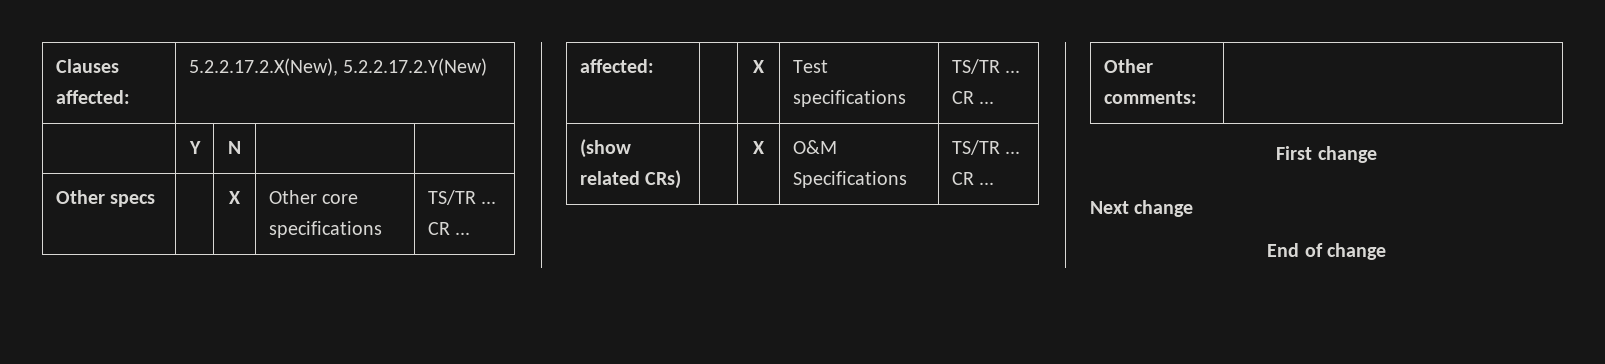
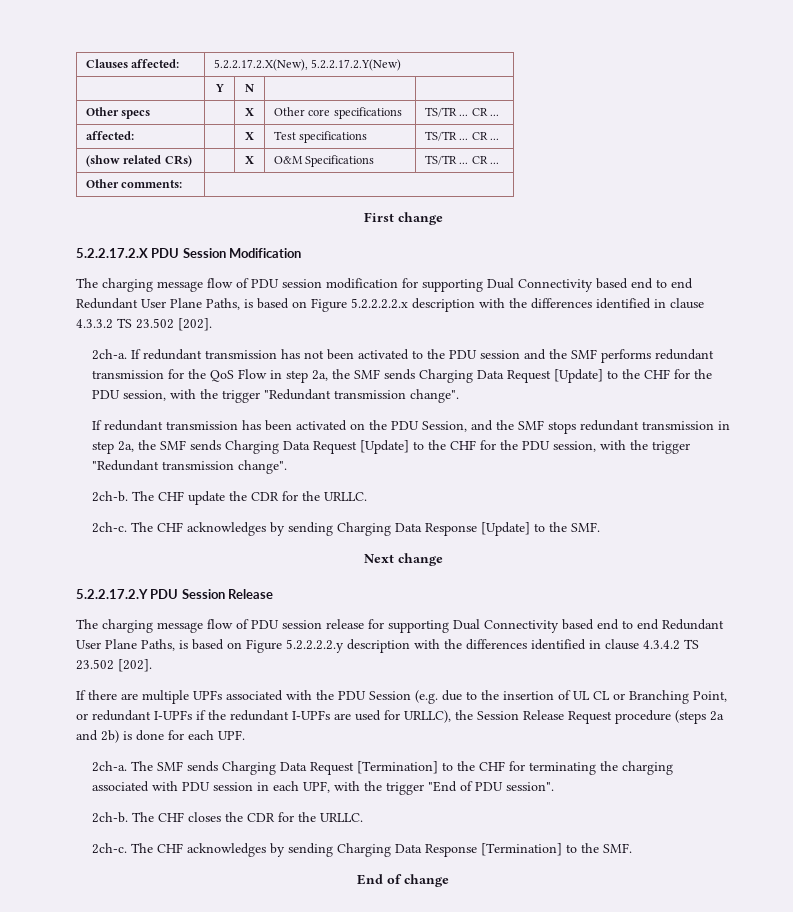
[1090,200,1194,217] Next change -> [76,248,302,258] [76,278,693,292] [76,298,704,312] [76,318,212,331] [91,349,714,363] [91,369,712,383] [91,389,459,403] [91,420,730,434] [91,440,690,454] [91,460,287,474] [91,491,367,505] [91,522,600,536] [363,553,443,566] [76,589,274,599] [76,619,724,633] [76,639,699,653] [76,659,152,672] [76,690,727,704] [76,710,724,724] [76,730,245,743] [91,761,673,775] [91,781,554,795] [91,812,363,823] [91,843,632,857] 5.2.2.17.2.X PDU Session Modification // The charging message flow of PDU session modification for supporting Dual Connectivity based end to end Redundant User Plane Paths, is based on Figure 5.2.2.2.2.x description with the differences identified in clause 4.3.3.2 TS 23.502 [202]. // 2ch-a. If redundant transmission has not been activated to the PDU session and the SMF performs redundant transmission for the QoS Flow in step 2a, the SMF sends Charging Data Request [Update] to the CHF for the PDU session, with the trigger "Redundant transmission change". // If redundant transmission has been activated on the PDU Session, and the SMF stops redundant transmission in step 2a, the SMF sends Charging Data Request [Update] to the CHF for the PDU session, with the trigger "Redundant transmission change". // 2ch-b. The CHF update the CDR for the URLLC. // 2ch-c. The CHF acknowledges by sending Charging Data Response [Update] to the SMF. // Next change // 5.2.2.17.2.Y PDU Session Release // The charging message flow of PDU session release for supporting Dual Connectivity based end to end Redundant User Plane Paths, is based on Figure 5.2.2.2.2.y description with the differences identified in clause 4.3.4.2 TS 23.502 [202]. // If there are multiple UPFs associated with the PDU Session (e.g. due to the insertion of UL CL or Branching Point, or redundant I-UPFs if the redundant I-UPFs are used for URLLC), the Session Release Request procedure (steps 2a and 2b) is done for each UPF. // 2ch-a. The SMF sends Charging Data Request [Termination] to the CHF for terminating the charging associated with PDU session in each UPF, with the trigger "End of PDU session". // 2ch-b. The CHF closes the CDR for the URLLC. // 2ch-c. The CHF acknowledges by sending Charging Data Response [Termination] to the SMF.

